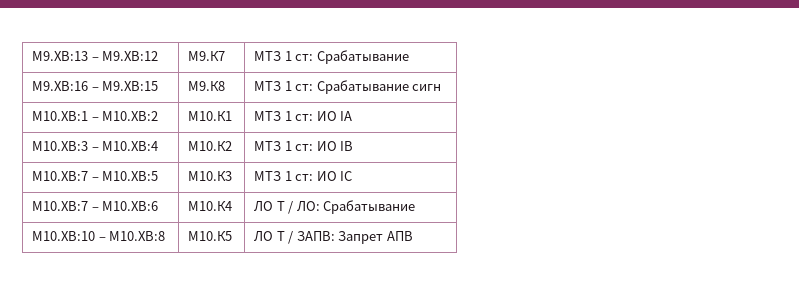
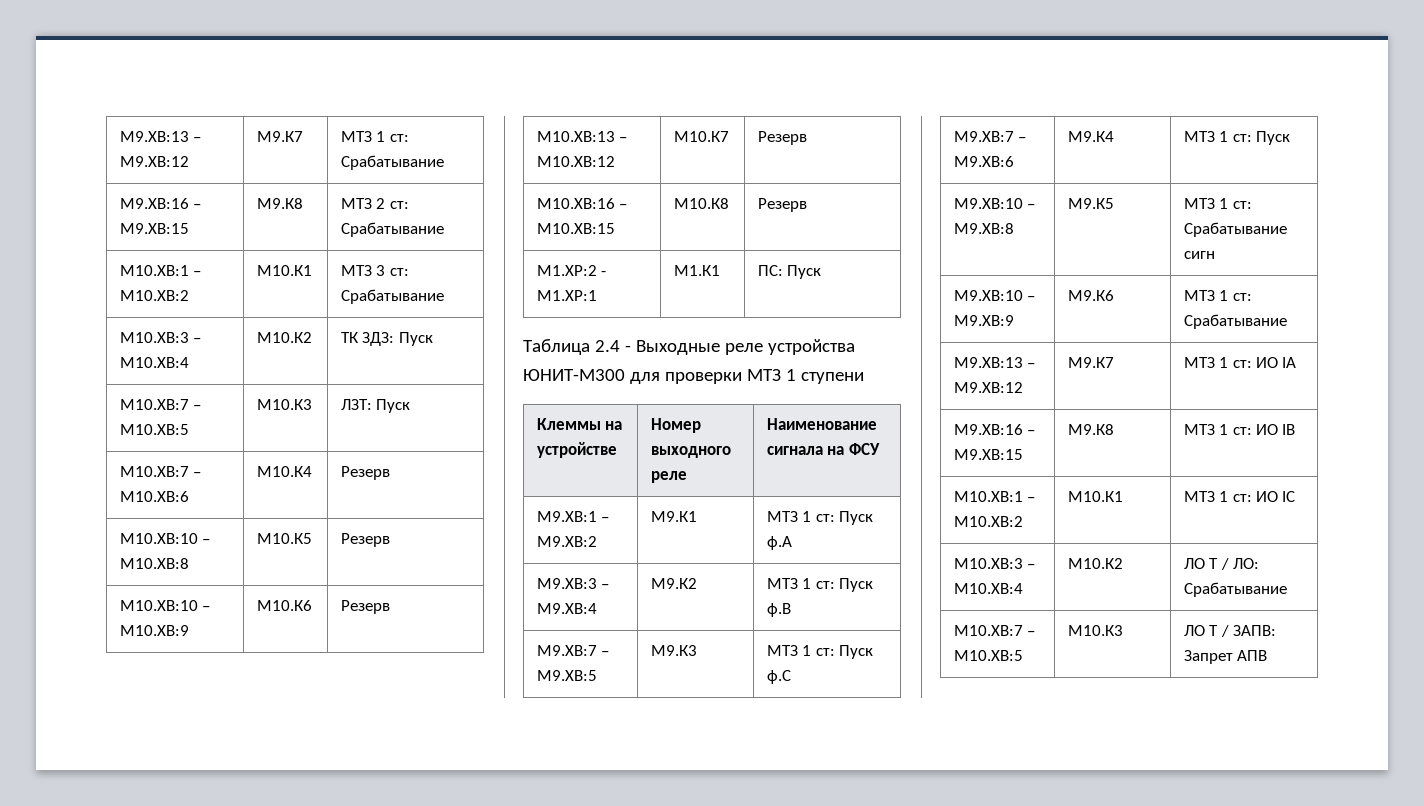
(226, 86) none -> [340,198,409,209] [340,222,444,237] [119,265,202,276] [119,290,189,301] [256,265,312,276] [340,265,409,276] [340,289,444,304] [119,332,202,343] [119,357,189,368] [256,332,312,343] [340,332,433,346] [119,399,202,410] [119,424,189,435] [256,399,312,410] [340,399,411,413] [119,466,202,477] [119,491,189,502] [256,466,312,477] [340,466,390,480] [119,533,211,544] [119,558,189,569] [256,533,312,544] [340,533,390,547] [119,600,211,611] [119,625,189,636] [256,600,312,611] [340,600,390,614] [536,131,628,142] [536,156,615,167] [673,131,729,142] [757,131,807,145] [536,198,628,209] [536,223,615,234] [673,198,729,209] [757,198,807,212] [536,265,607,276] [536,290,597,301] [673,265,720,276] [757,265,822,279] [523,339,855,355] [523,369,864,384] [536,418,623,430] [536,442,617,458] [650,418,701,433] [650,446,731,458] [650,471,687,483] [766,418,877,430] [766,443,880,455] [536,511,610,522] [536,536,597,547] [650,511,697,522] [766,511,873,525] [766,536,792,550] [536,578,610,589] [536,603,597,614] [650,578,697,589] [766,578,873,592] [766,603,791,617] [536,645,610,656] [536,670,597,681] [650,645,697,656] [766,645,873,659] [766,670,791,684] [953,131,1027,142] [953,156,1014,167] [1067,131,1114,142] [1183,131,1290,145] [953,198,1036,209] [953,223,1014,234] [1067,198,1114,209] | МТЗ 2 ст: Срабатывание // М10.XВ:1 – М10.XB:2 | М10.К1 | МТЗ 3 ст: Срабатывание // М10.XВ:3 – М10.XB:4 | М10.К2 | ТК ЗДЗ: Пуск // М10.XВ:7 – М10.XB:5 | М10.К3 | ЛЗТ: Пуск // М10.XВ:7 – М10.XB:6 | М10.К4 | Резерв // М10.XВ:10 – М10.XB:8 | М10.К5 | Резерв // М10.XВ:10 – М10.XB:9 | М10.К6 | Резерв // М10.XВ:13 – М10.XB:12 | М10.К7 | Резерв // М10.XВ:16 – М10.XB:15 | М10.К8 | Резерв // М1.XP:2 - М1.XP:1 | М1.К1 | ПС: Пуск // Таблица 2.4 - Выходные реле устройства ЮНИТ-М300 для проверки МТЗ 1 ступени // Клеммы на устройстве | Номер выходного реле | Наименование сигнала на ФСУ // М9.XВ:1 – М9.XB:2 | М9.К1 | МТЗ 1 ст: Пуск ф.А // М9.XВ:3 – М9.XB:4 | М9.К2 | МТЗ 1 ст: Пуск ф.В // М9.XВ:7 – М9.XB:5 | М9.К3 | МТЗ 1 ст: Пуск ф.С // М9.XВ:7 – М9.XB:6 | М9.К4 | МТЗ 1 ст: Пуск // М9.XВ:10 – М9.XB:8 | М9.К5
(442, 87) none -> [953,290,1036,301] [953,315,1014,326] [1067,290,1114,301] [1183,290,1252,301] [1183,314,1287,329] [953,357,1036,368] [953,382,1023,393] [1067,357,1114,368] [1183,357,1297,368] [953,424,1036,435] [953,449,1023,460] [1067,424,1114,435] [1183,424,1296,435] // М9.XВ:10 – М9.XB:9 | М9.К6 | МТЗ 1 ст: Срабатывание // М9.XВ:13 – М9.XB:12 | М9.К7 | МТЗ 1 ст: ИО IА // М9.XВ:16 – М9.XB:15 | М9.К8 | МТЗ 1 ст: ИО IВ
[340,111,353,121] [32,141,159,151] [188,141,233,151] [254,141,354,151] [32,171,159,181] [188,171,233,181] [254,171,353,181] [32,201,159,211] [188,201,233,211] [254,200,416,214] [32,231,166,241] [188,231,233,241] IА // М10.XВ:3 – М10.XB:4 | М10.К2 | МТЗ 1 ст: ИО IВ // М10.XВ:7 – М10.XB:5 | М10.К3 | МТЗ 1 ст: ИО IС // М10.XВ:7 – М10.XB:6 | М10.К4 | ЛО Т / ЛО: Срабатывание // М10.XВ:10 – М10.XB:8 | М10.К5 -> [1282,491,1296,502] [953,558,1036,569] [953,583,1023,594] [1067,558,1123,569] [1183,558,1259,570] [1183,582,1287,597] [953,625,1036,636] [953,650,1023,661] [1067,625,1123,636] IС // М10.XВ:3 – М10.XB:4 | М10.К2 | ЛО Т / ЛО: Срабатывание // М10.XВ:7 – М10.XB:5 | М10.К3

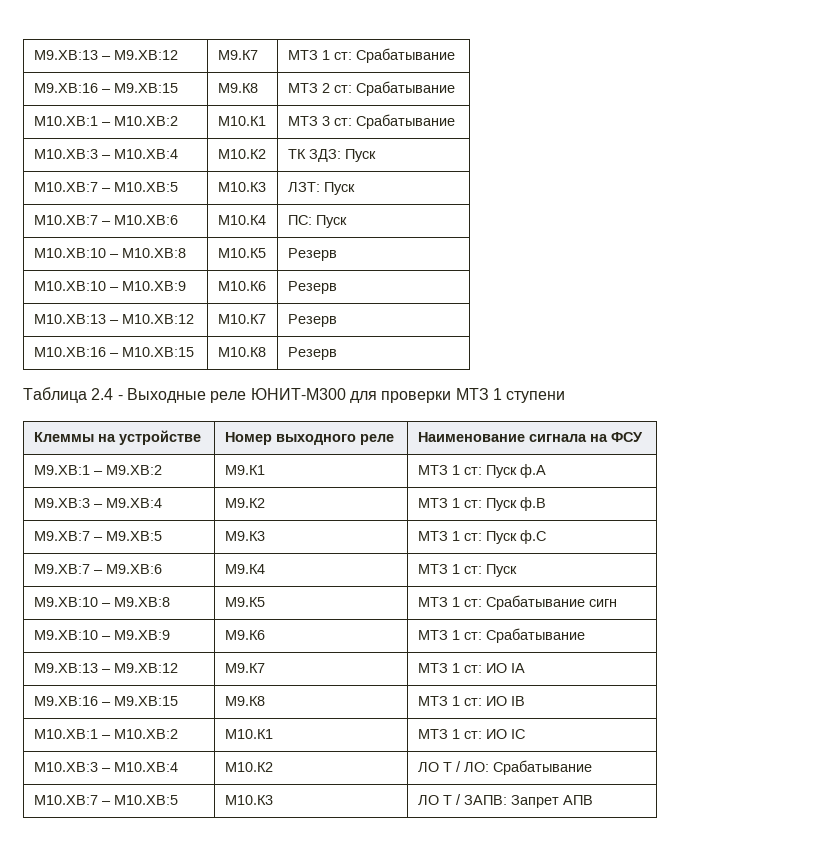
[340,466,390,480] Резерв -> [287,215,347,228] ПС: Пуск
[536,265,607,276] [536,290,597,301] [673,265,720,276] [757,265,822,279] // М1.XP:2 - М1.XP:1 | М1.К1 | ПС: Пуск -> (337, 353) none
[767,339,855,355] устройства -> (247, 397) none

